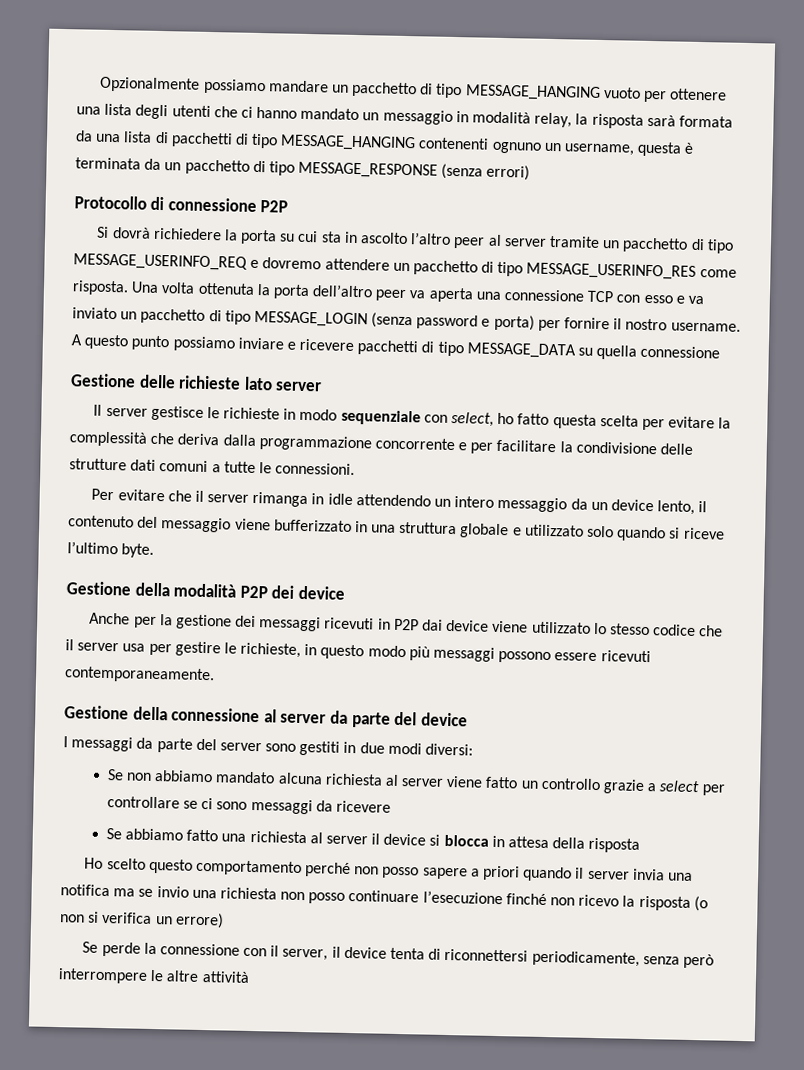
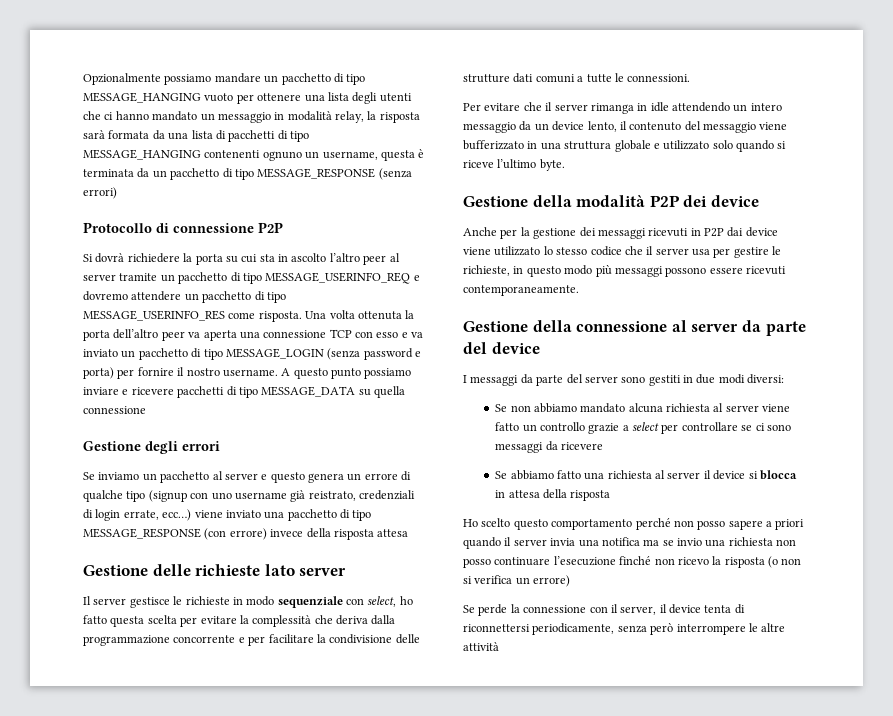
(721, 352) none -> [83,441,220,454] [83,471,412,483] [83,490,415,502] [83,509,372,521] [83,528,409,540] // Gestione degli errori // Se inviamo un pacchetto al server e questo genera un errore di qualche tipo (signup con uno username già reistrato, credenziali di login errate, ecc…) viene inviato una pacchetto di tipo MESSAGE_RESPONSE (con errore) invece della risposta attesa

